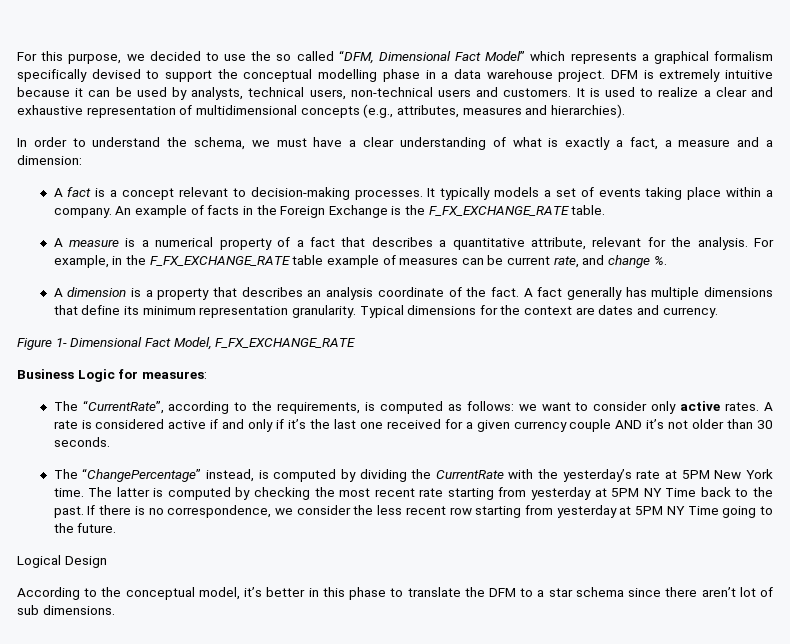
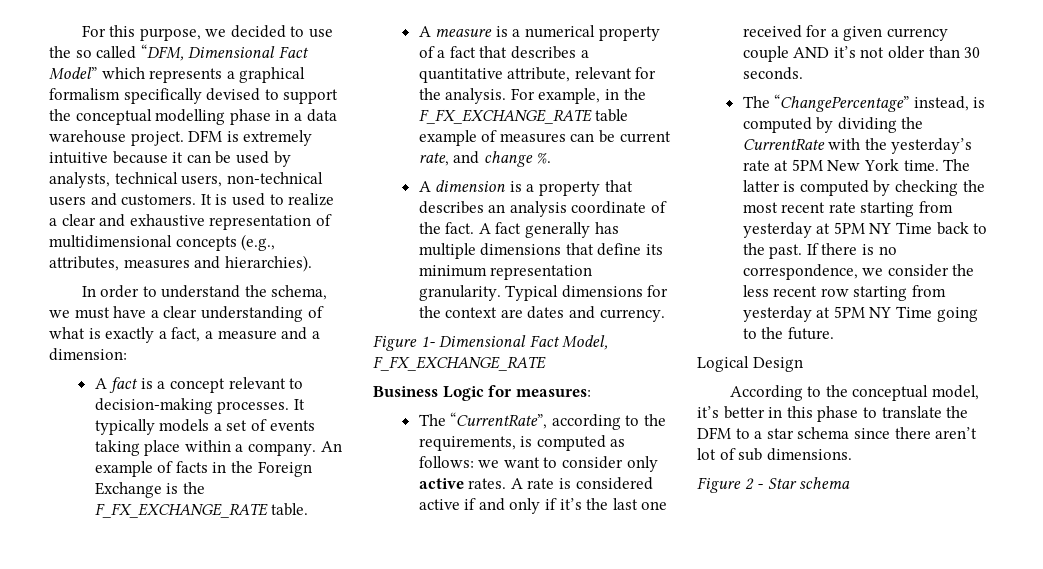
(115, 610) none -> [697,477,851,493] // Figure 2 - Star schema

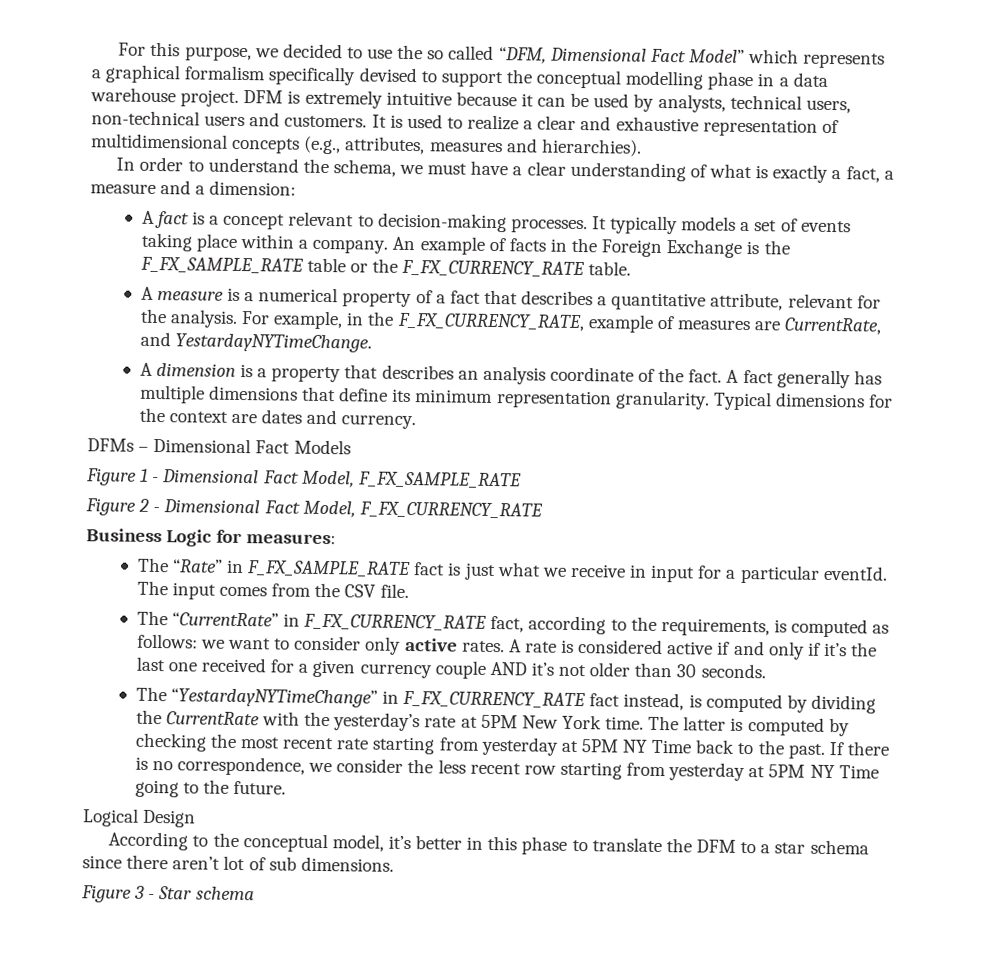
[94,503,268,518] F_FX_EXCHANGE_RATE -> [139,256,586,278] F_FX_SAMPLE_RATE table or the F_FX_CURRENCY_RATE
[418,109,629,124] F_FX_EXCHANGE_RATE table -> [396,312,585,332] F_FX_CURRENCY_RATE,
[570,130,671,143] [418,151,552,167] can be current rate, and change %. -> [754,317,883,335] [139,331,372,353] are CurrentRate, and YestardayNYTimeChange.
[373,335,609,351] [373,356,546,371] // Figure 1- Dimensional Fact Model, F_FX_EXCHANGE_RATE -> [87,437,351,455] [86,468,522,489] [85,498,543,519] // DFMs – Dimensional Fact Models // Figure 1 - Dimensional Fact Model, F_FX_SAMPLE_RATE // Figure 2 - Dimensional Fact Model, F_FX_CURRENCY_RATE
[450,412,548,429] “CurrentRate”, -> [171,559,888,584] [136,580,409,600] [136,610,525,633] “Rate” in F_FX_SAMPLE_RATE fact is just what we receive in input for a particular eventId. The input comes from the CSV file. // The “CurrentRate” in F_FX_CURRENCY_RATE fact,
[774,94,910,112] “ChangePercentage” -> [170,688,621,709] “YestardayNYTimeChange” in F_FX_CURRENCY_RATE fact
[744,478,754,490] 2 -> [134,885,146,899] 3

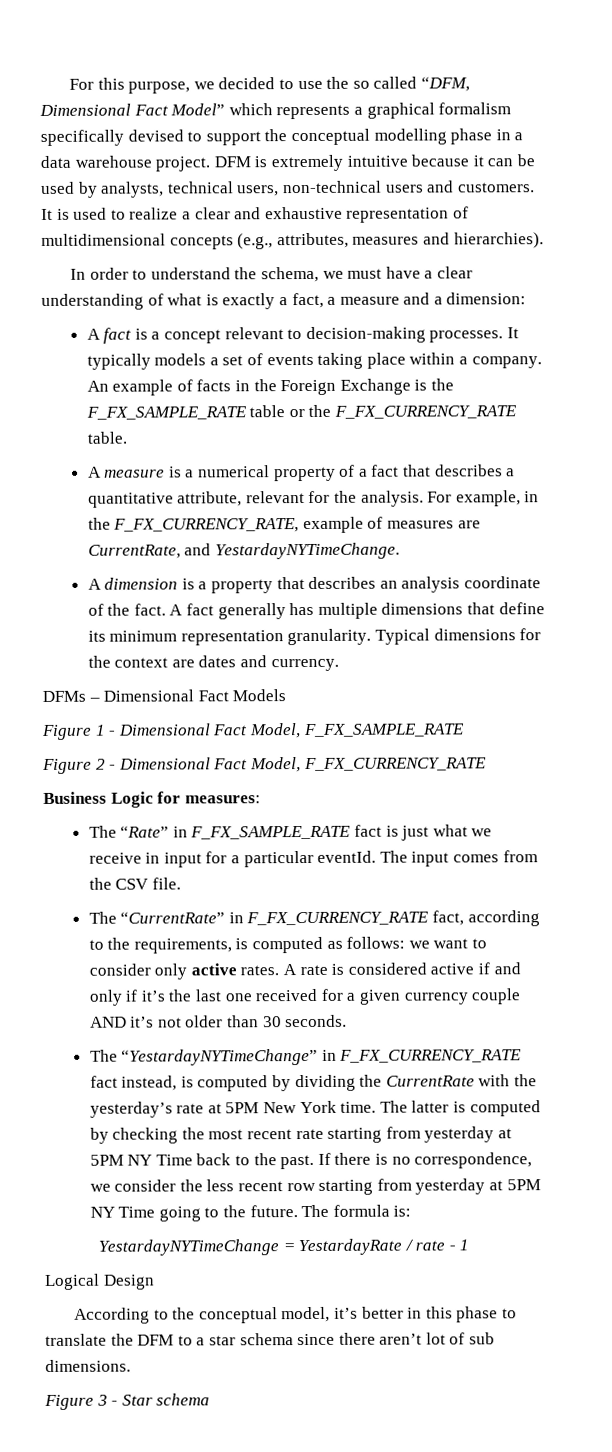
(287, 787) none -> [301,1204,412,1218] [97,1238,470,1256] The formula is: // YestardayNYTimeChange = YestardayRate / rate - 1

